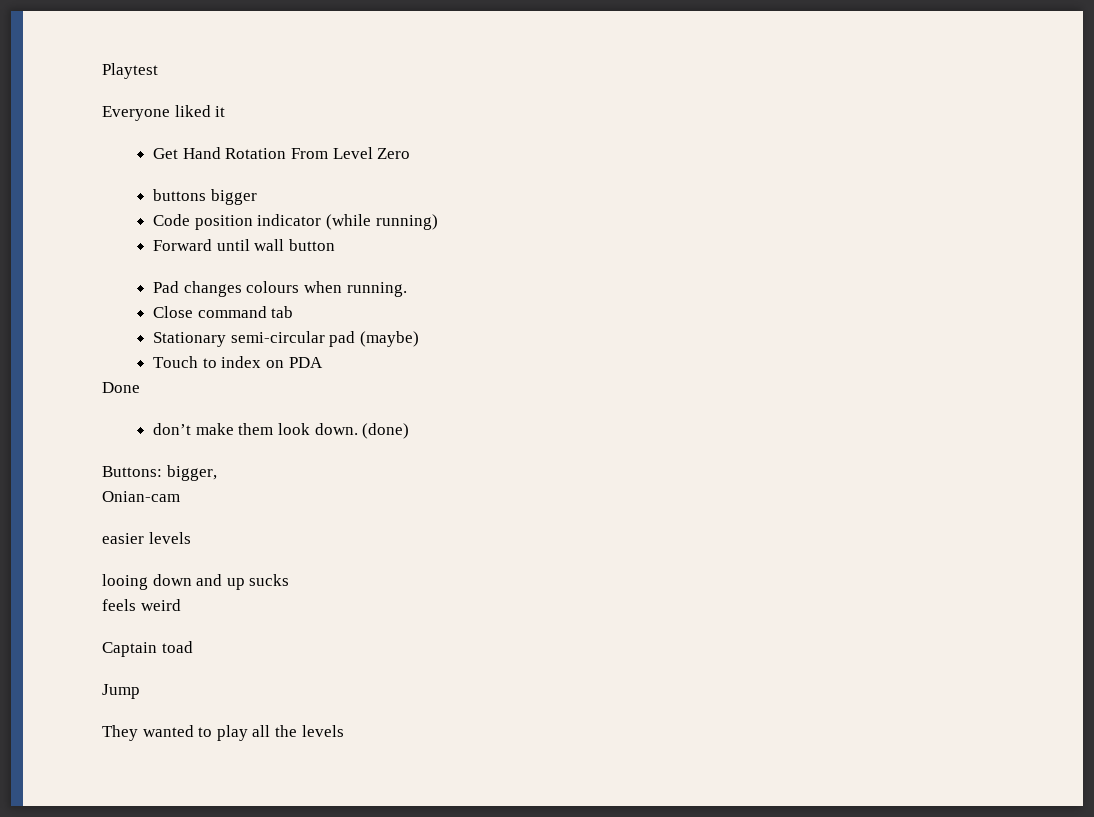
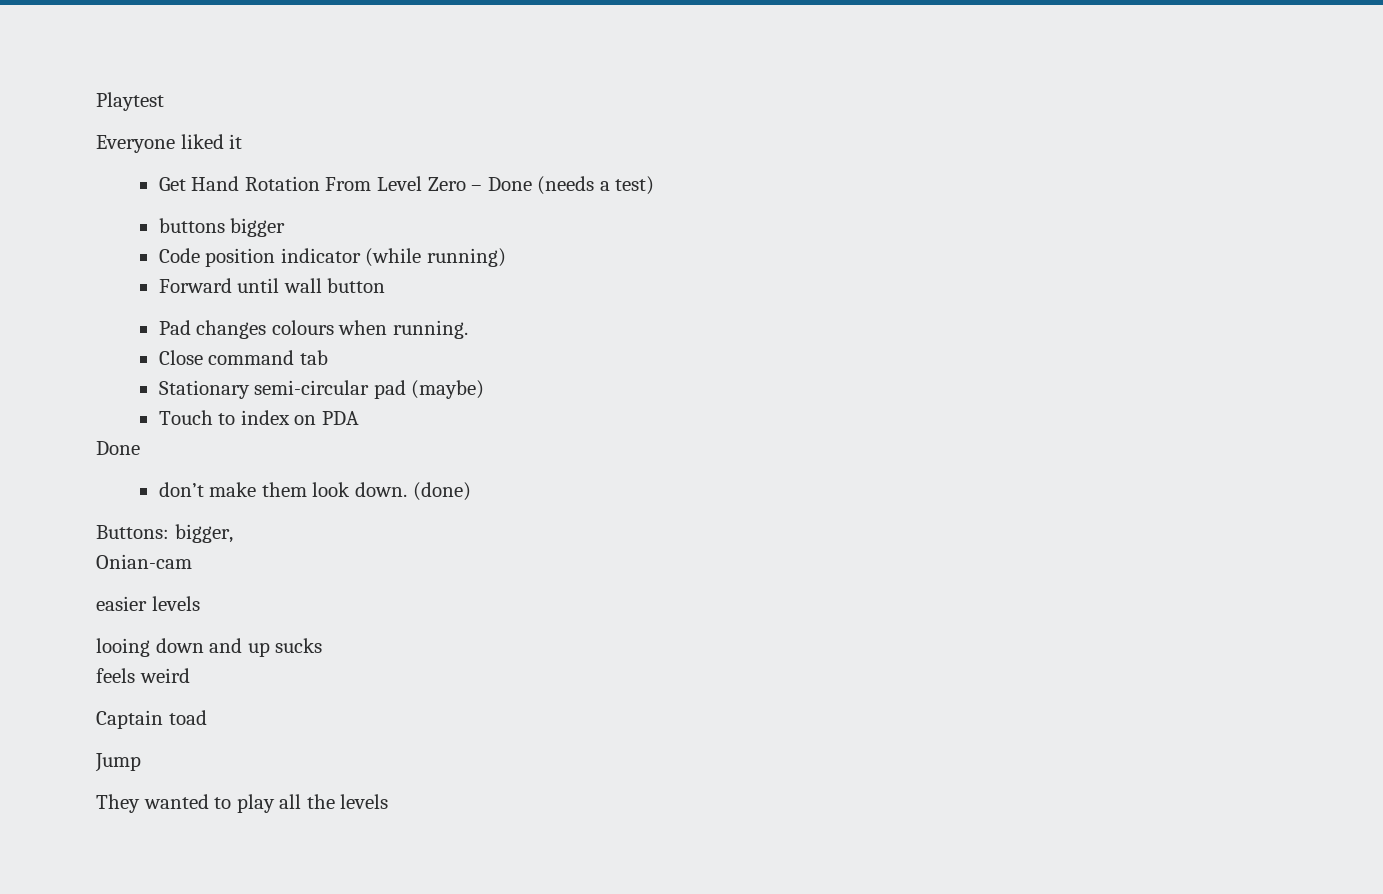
(411, 153) none -> [471,176,655,195] – Done (needs a test)

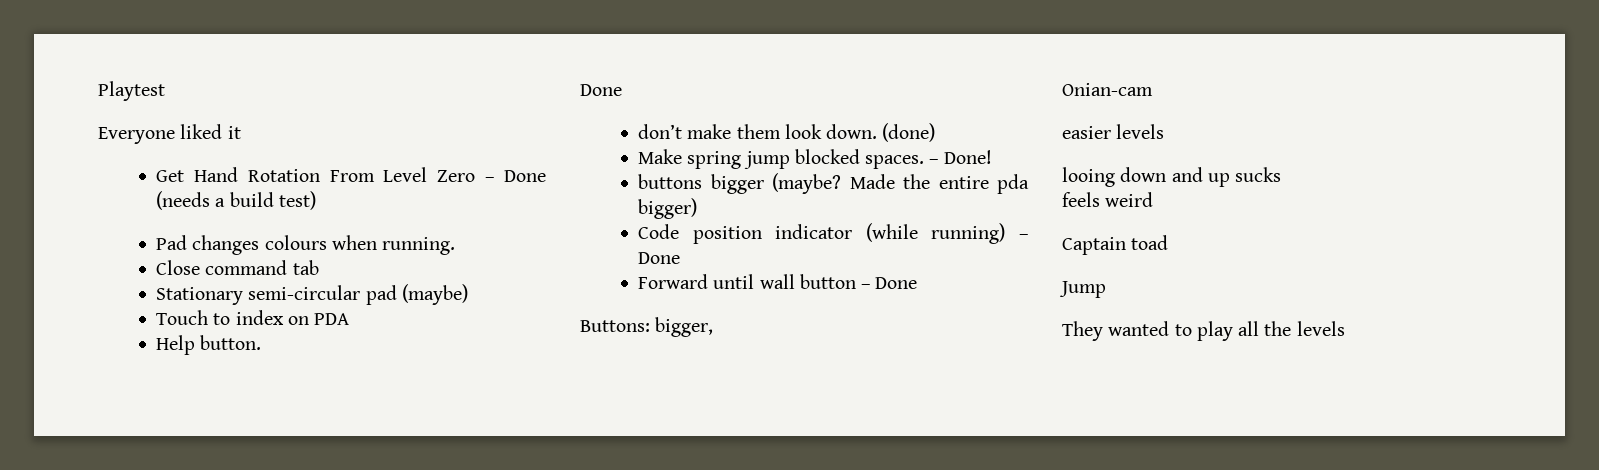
(610, 186) none -> [229,192,274,207] build
[158,218,286,237] [158,248,506,267] [158,278,386,293] // buttons bigger // Code position indicator (while running) // Forward until wall button -> (316, 200) none
(359, 418) none -> [156,335,262,355] // Help button.
(471, 491) none -> [638,149,992,169] [638,173,1029,194] [638,198,698,219] [638,223,1028,244] [638,252,681,264] [638,274,918,289] // Make spring jump blocked spaces. – Done! // buttons bigger (maybe? Made the entire pda bigger) // Code position indicator (while running) – Done // Forward until wall button – Done

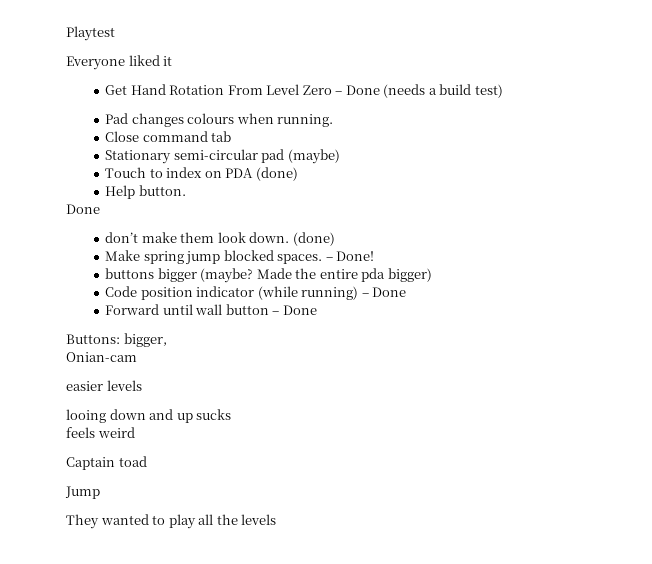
(350, 319) none -> [255,167,298,181] (done)

